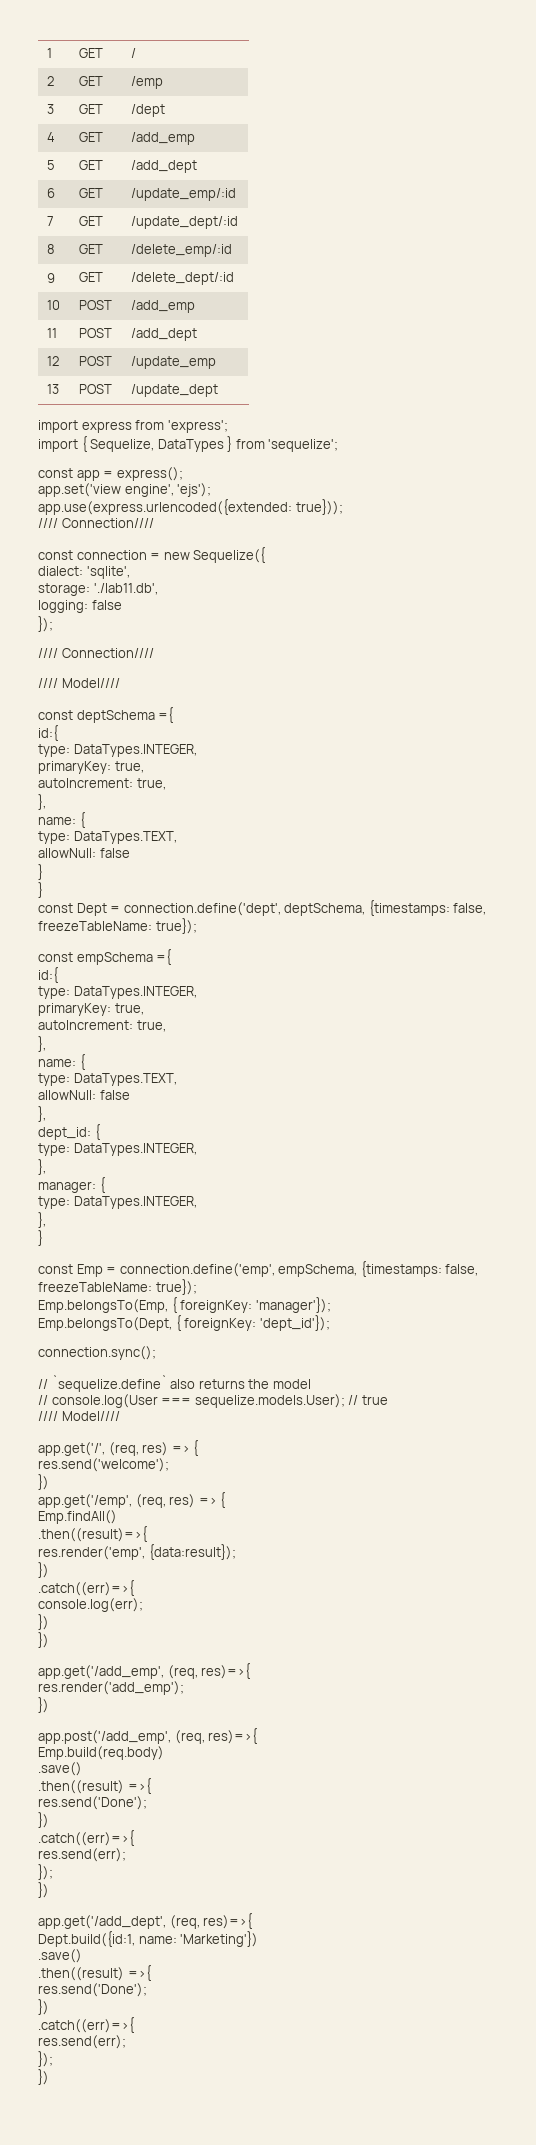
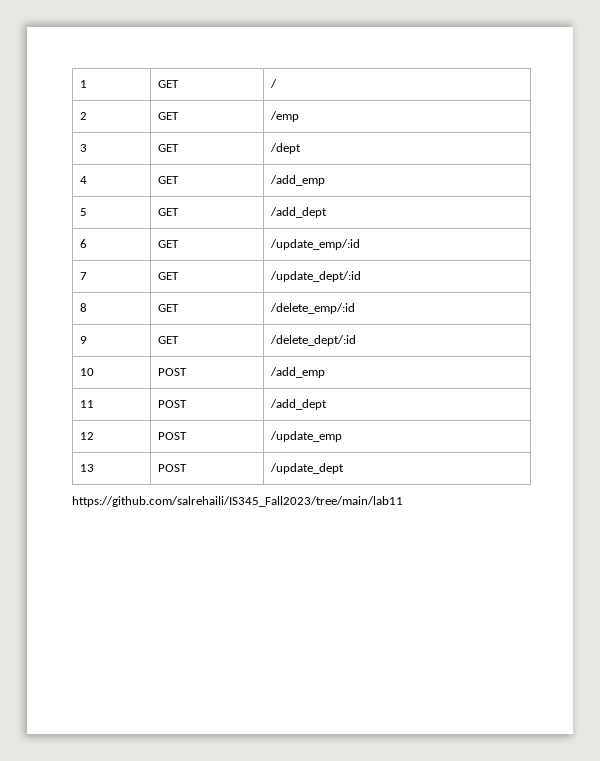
[38,420,228,433] [38,436,339,452] [38,467,183,481] [38,483,212,497] [38,499,343,515] [38,518,154,528] [38,547,266,563] [38,566,130,579] [38,583,158,596] [38,600,122,613] [38,616,53,632] [38,648,154,658] [38,678,120,688] [38,707,174,723] [38,725,58,741] [38,744,197,757] [38,761,144,774] [38,778,166,790] [38,794,46,810] [38,812,85,828] [38,831,177,844] [38,848,130,858] [38,864,43,880] [38,882,43,898] [38,900,487,916] [38,918,197,934] [38,949,172,965] [38,967,58,983] [38,986,197,999] [38,1003,144,1016] [38,1020,166,1032] [38,1036,46,1052] [38,1054,85,1070] [38,1073,177,1086] [38,1090,130,1100] [38,1106,46,1122] [38,1124,100,1140] [38,1143,197,1156] [38,1159,46,1175] [38,1177,105,1193] [38,1196,197,1209] [38,1212,46,1228] [38,1230,43,1246] [38,1261,479,1277] [38,1279,197,1295] [38,1297,331,1313] [38,1315,330,1331] [38,1346,156,1360] [38,1375,311,1392] [38,1394,388,1408] [38,1411,120,1421] [38,1440,199,1456] [38,1458,169,1472] [38,1474,49,1490] [38,1492,226,1508] [38,1510,117,1524] [38,1526,147,1542] [38,1544,236,1560] [38,1562,49,1578] [38,1580,134,1596] [38,1598,143,1612] [38,1614,49,1630] [38,1632,49,1648] [38,1663,251,1679] [38,1681,184,1695] [38,1697,49,1713] [38,1728,258,1744] [38,1746,164,1760] [38,1762,82,1776] [38,1778,151,1794] [38,1796,147,1810] [38,1812,49,1828] [38,1830,134,1846] [38,1848,126,1862] [38,1864,53,1880] [38,1882,49,1898] [38,1913,253,1929] [38,1931,259,1947] [38,1949,82,1963] [38,1965,151,1981] [38,1983,147,1997] [38,1999,49,2015] [38,2017,134,2033] [38,2035,126,2049] [38,2051,53,2067] [38,2069,49,2085] import express from 'express'; // import { Sequelize, DataTypes } from 'sequelize'; // const app = express(); // app.set('view engine', 'ejs'); // app.use(express.urlencoded({extended: true})); // //// Connection//// // const connection = new Sequelize({ // dialect: 'sqlite', // storage: './lab11.db', // logging: false // }); // //// Connection//// // //// Model//// // const deptSchema ={ // id:{ // type: DataTypes.INTEGER, // primaryKey: true, // autoIncrement: true, // }, // name: { // type: DataTypes.TEXT, // allowNull: false // } // } // const Dept = connection.define('dept', deptSchema, {timestamps: false, freezeTableName: true}); // const empSchema ={ // id:{ // type: DataTypes.INTEGER, // primaryKey: true, // autoIncrement: true, // }, // name: { // type: DataTypes.TEXT, // allowNull: false // }, // dept_id: { // type: DataTypes.INTEGER, // }, // manager: { // type: DataTypes.INTEGER, // }, // } // const Emp = connection.define('emp', empSchema, {timestamps: false, freezeTableName: true}); // Emp.belongsTo(Emp, { foreignKey: 'manager'}); // Emp.belongsTo(Dept, { foreignKey: 'dept_id'}); // connection.sync(); // // `sequelize.define` also returns the model // // console.log(User === sequelize.models.User); // true // //// Model//// // app.get('/', (req, res) => { // res.send('welcome'); // }) // app.get('/emp', (req, res) => { // Emp.findAll() // .then((result)=>{ // res.render('emp', {data:result}); // }) // .catch((err)=>{ // console.log(err); // }) // }) // app.get('/add_emp', (req, res)=>{ // res.render('add_emp'); // }) // app.post('/add_emp', (req, res)=>{ // Emp.build(req.body) // .save() // .then((result) =>{ // res.send('Done'); // }) // .catch((err)=>{ // res.send(err); // }); // }) // app.get('/add_dept', (req, res)=>{ // Dept.build({id:1, name: 'Marketing'}) // .save() // .then((result) =>{ // res.send('Done'); // }) // .catch((err)=>{ // res.send(err); // }); // }) -> [72,496,403,507] https://github.com/salrehaili/IS345_Fall2023/tree/main/lab11

